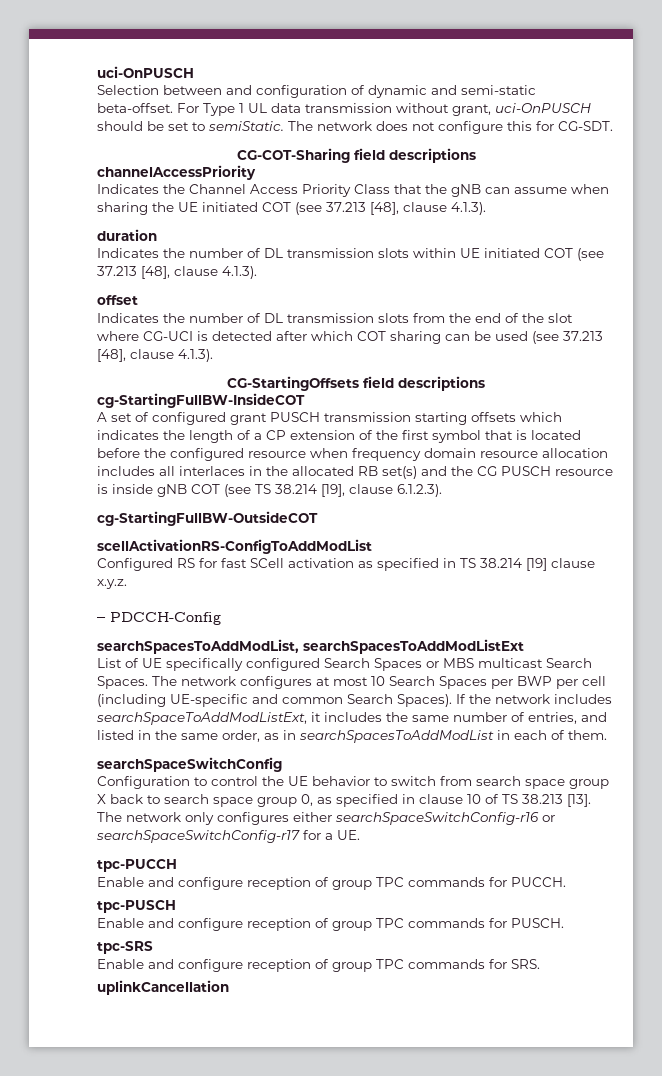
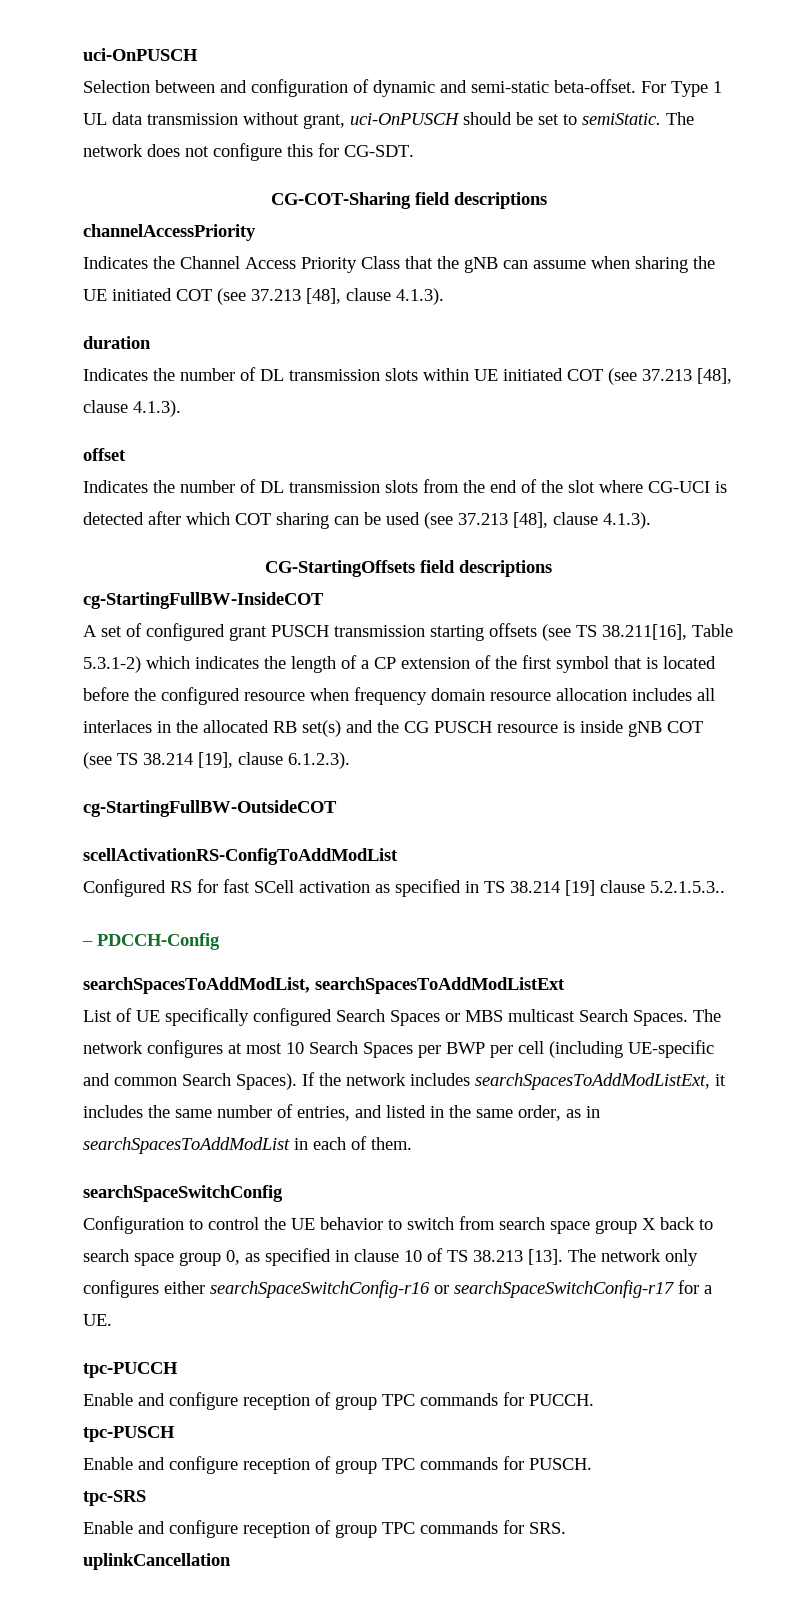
(516, 417) none -> [542,624,733,641] [83,656,141,673] (see TS 38.211[16], Table 5.3.1-2)
[97,579,127,589] x.y.z. -> [650,881,725,893] 5.2.1.5.3..
[96,712,307,725] searchSpaceToAddModListExt, -> [475,1073,710,1090] searchSpacesToAddModListExt,

